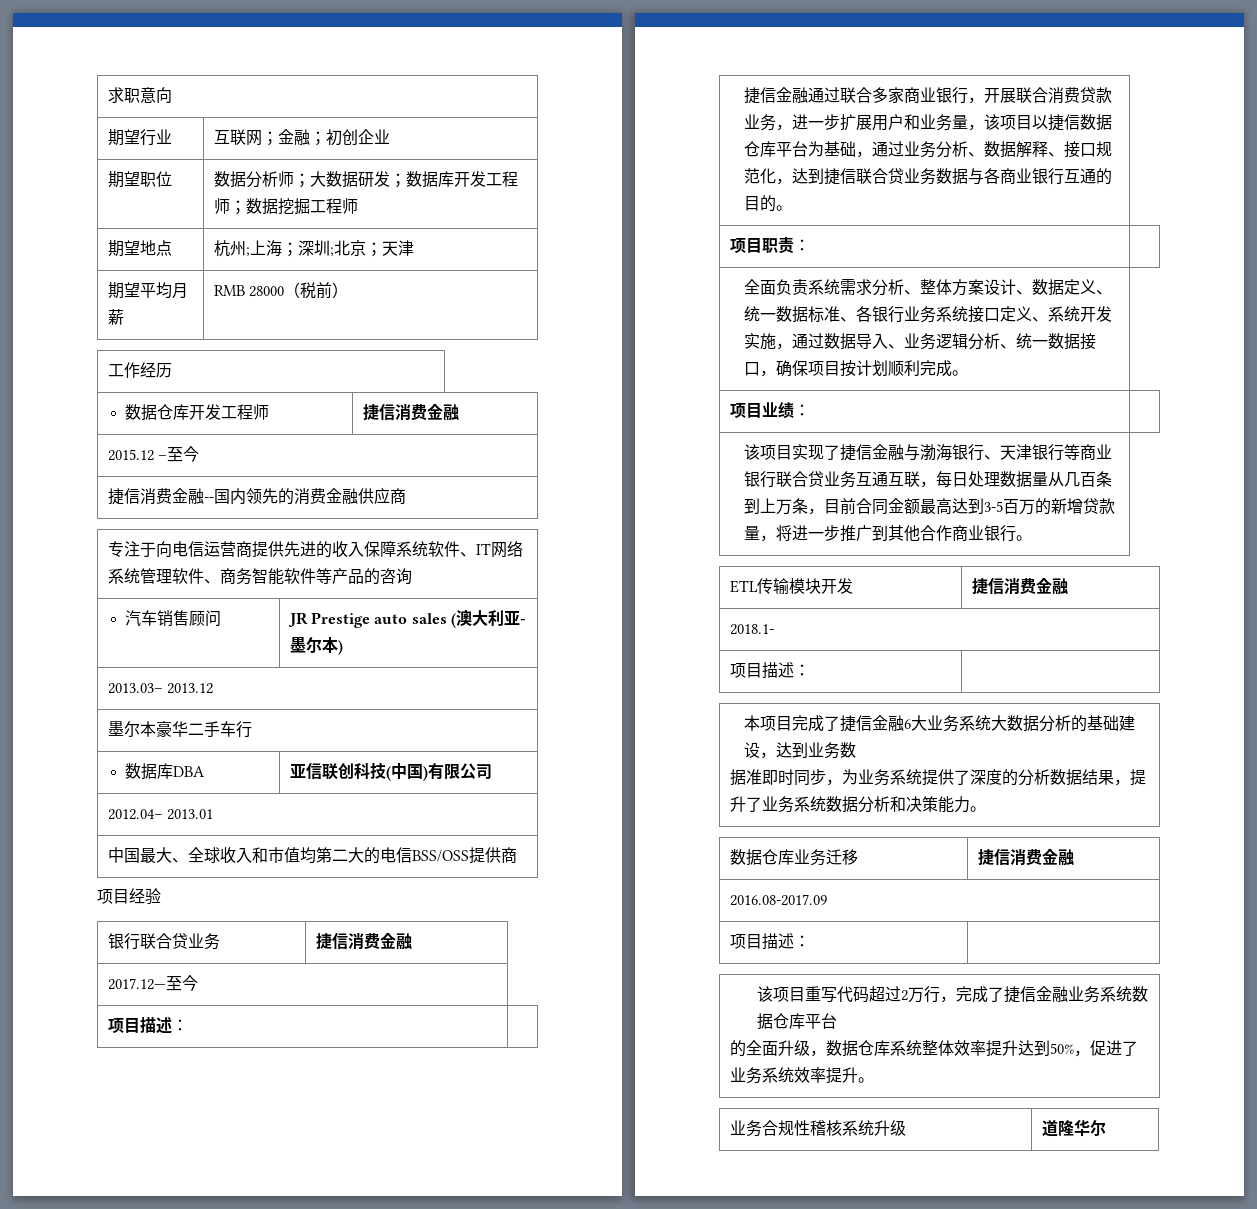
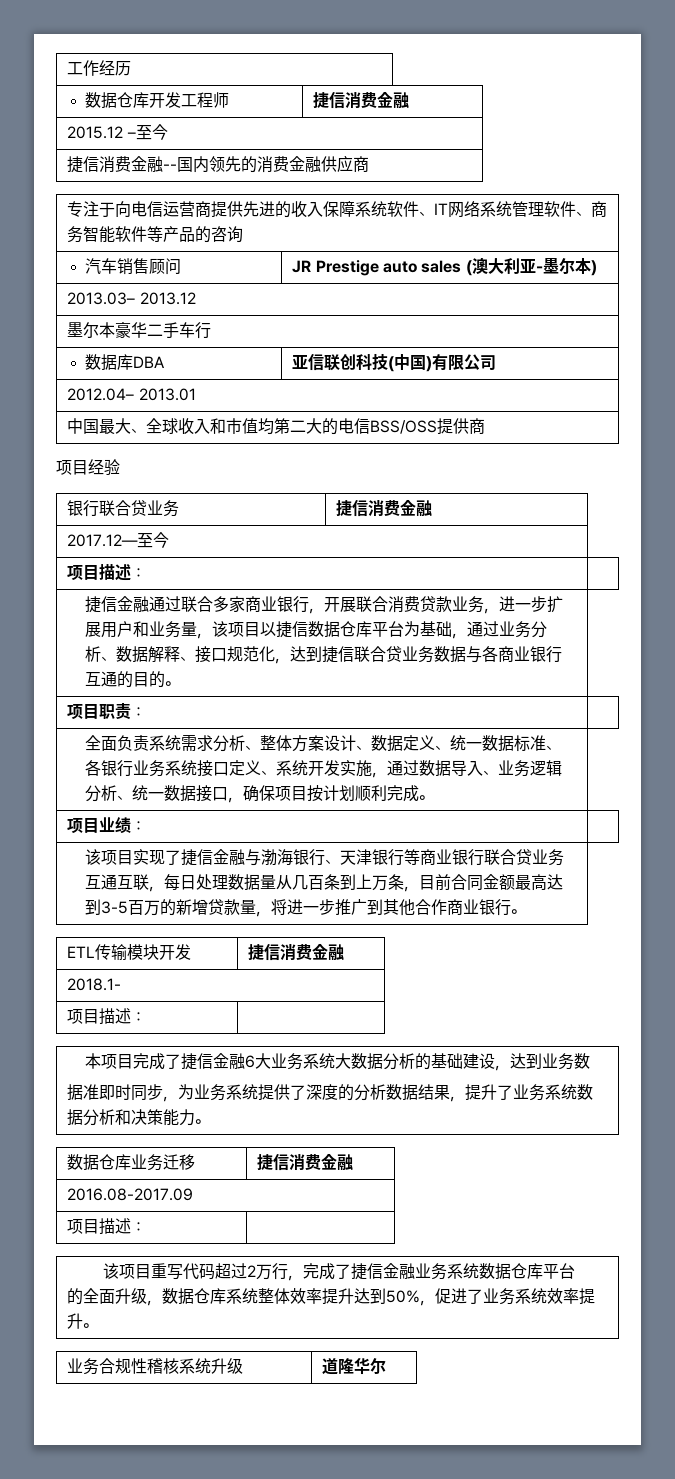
[107,87,172,103] [107,129,172,146] [213,129,390,146] [107,171,172,188] [213,171,518,188] [213,198,358,215] [107,240,172,257] [213,240,414,257] [107,282,188,299] [107,309,124,325] [213,282,349,299] 求职意向 // 期望行业 | 互联网；金融；初创企业 // 期望职位 | 数据分析师；大数据研发；数据库开发工程师；数据挖掘工程师 // 期望地点 | 杭州;上海；深圳;北京；天津 // 期望平均月薪 | RMB 28000（税前） // -> (67, 68) none

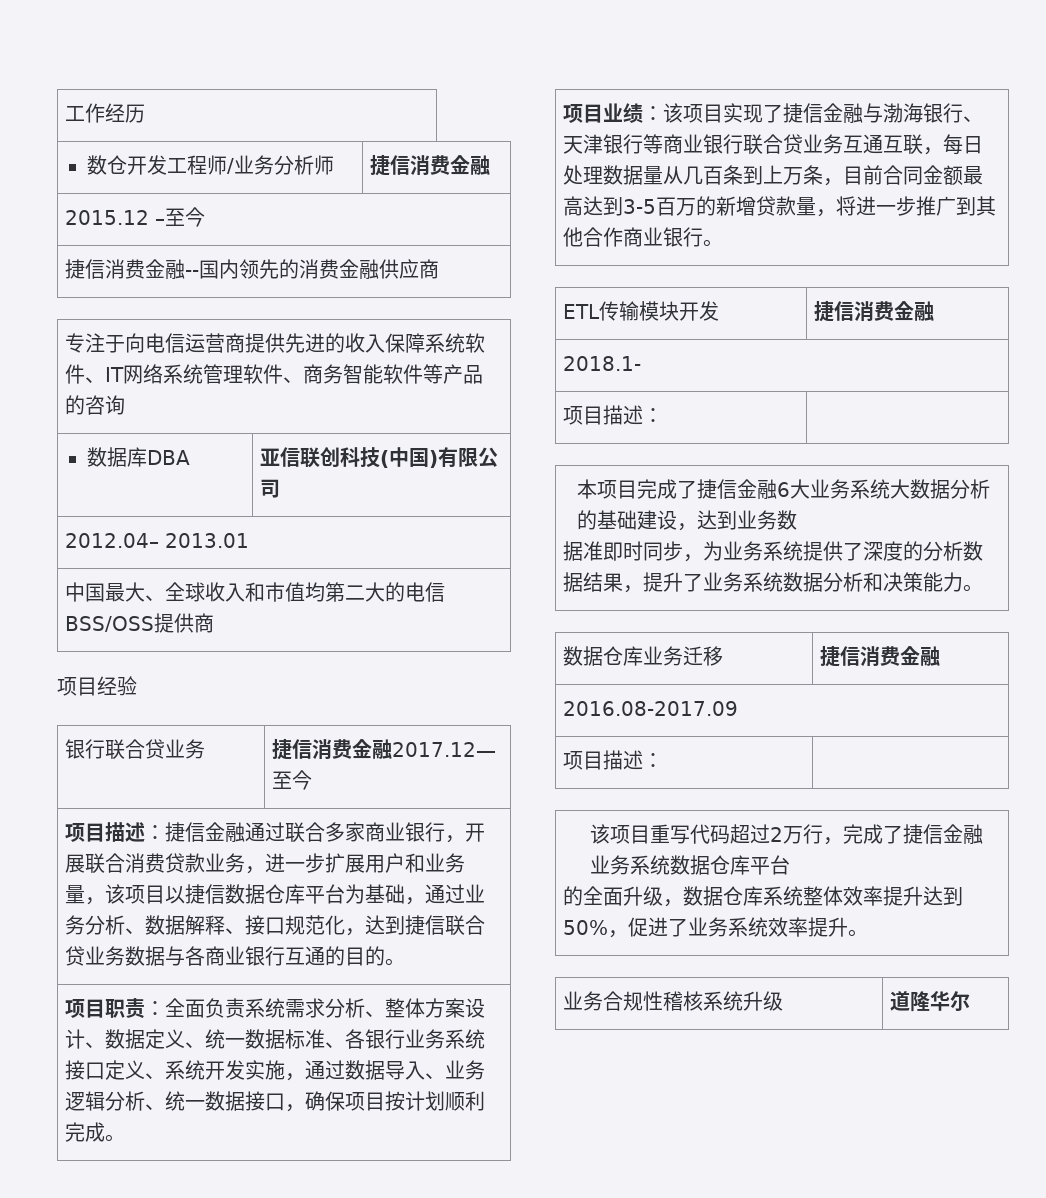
[100,92,149,109] 据仓库 -> [107,155,128,174] 仓
(229, 100) none -> [227,155,335,175] /业务分析师
[84,258,181,275] [292,257,597,276] [67,292,196,305] [67,322,212,339] // 汽车销售顾问 | JR Prestige auto sales (澳大利亚-墨尔本) // 2013.03– 2013.12 // 墨尔本豪华二手车行 -> (126, 405) none
(433, 508) // -> (393, 749) none
(147, 573) | // -> (166, 832) none
(147, 712) | // -> (166, 1008) none
(147, 826) | // -> (664, 113) none

